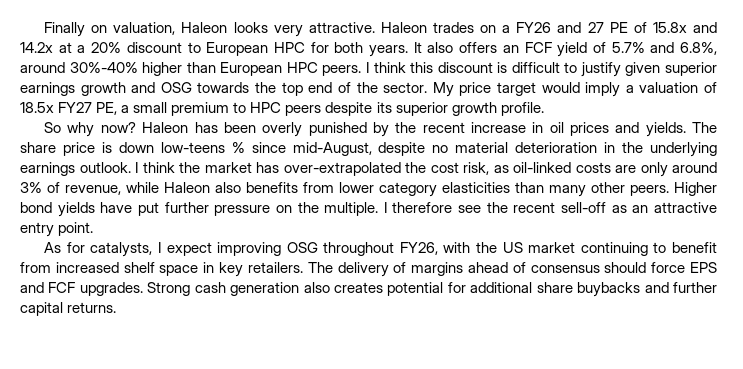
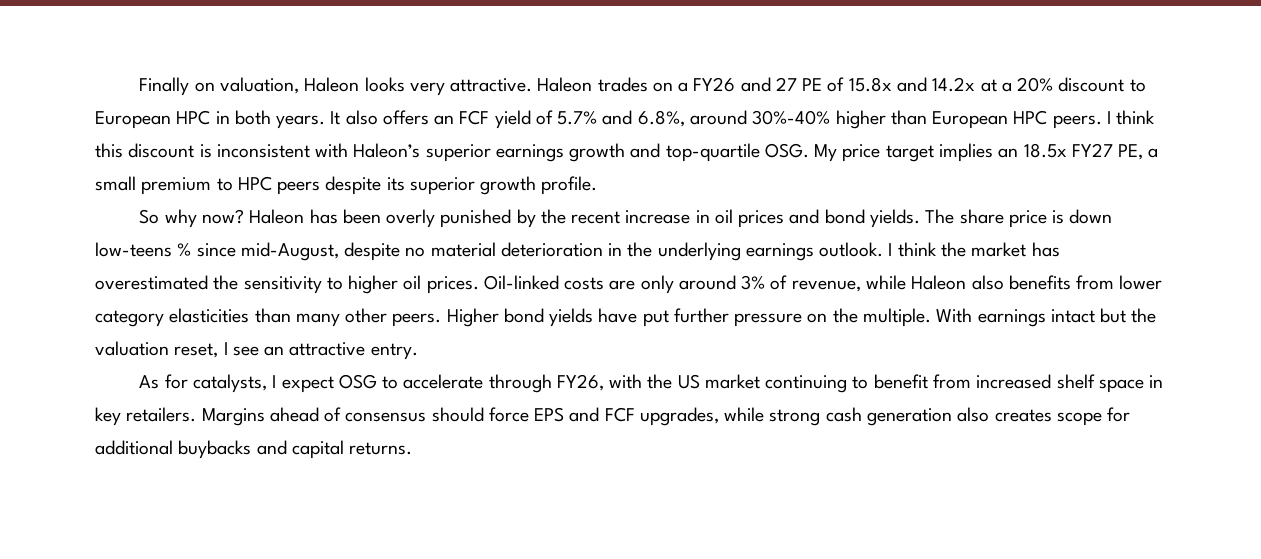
[310,42,329,53] for -> [215,111,230,124] in
[511,62,717,77] [20,82,717,97] difficult to justify given superior earnings growth and OSG towards the top end of the sector. My price target would imply a valuation of -> [216,143,1019,162] inconsistent with Haleon’s superior earnings growth and top-quartile OSG. My price target implies an
(640, 127) none -> [824,209,865,224] bond
[283,162,571,176] over-extrapolated the cost risk, as oil-linked -> [95,275,559,294] overestimated the sensitivity to higher oil prices. Oil-linked
[383,202,717,213] [20,222,94,237] I therefore see the recent sell-off as an attractive entry point. -> [936,308,1157,327] [95,341,418,360] With earnings intact but the valuation reset, I see an attractive entry.
[217,242,395,256] improving OSG throughout -> [338,374,552,393] OSG to accelerate through
[307,262,464,277] The delivery of margins -> [201,408,265,426] Margins
[79,282,191,296] upgrades. Strong -> [639,407,821,426] upgrades, while strong
[387,282,444,296] potential -> [1056,412,1102,426] scope
[536,282,573,293] share -> (173, 447) none
[673,282,718,293] further -> (287, 447) none

